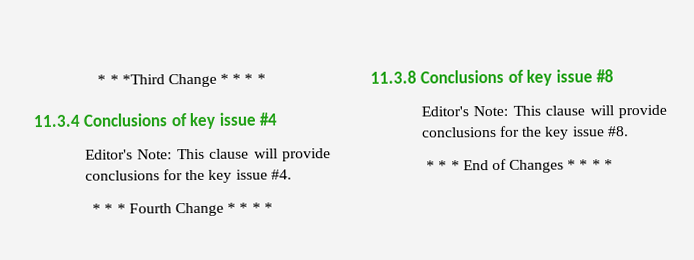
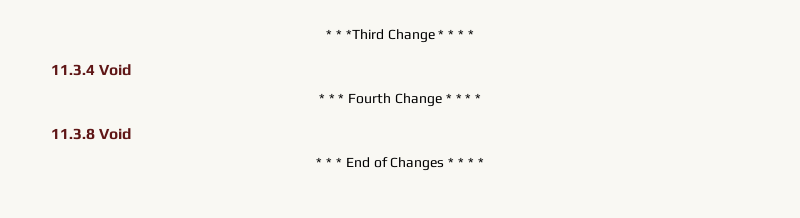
[83,112,278,130] [84,148,331,162] [84,169,292,183] Conclusions of key issue #4 // Editor's Note: This clause will provide conclusions for the key issue #4. -> [99,64,132,76] Void
[420,69,615,86] [420,104,667,119] [420,125,629,140] Conclusions of key issue #8 // Editor's Note: This clause will provide conclusions for the key issue #8. -> [99,128,132,140] Void

